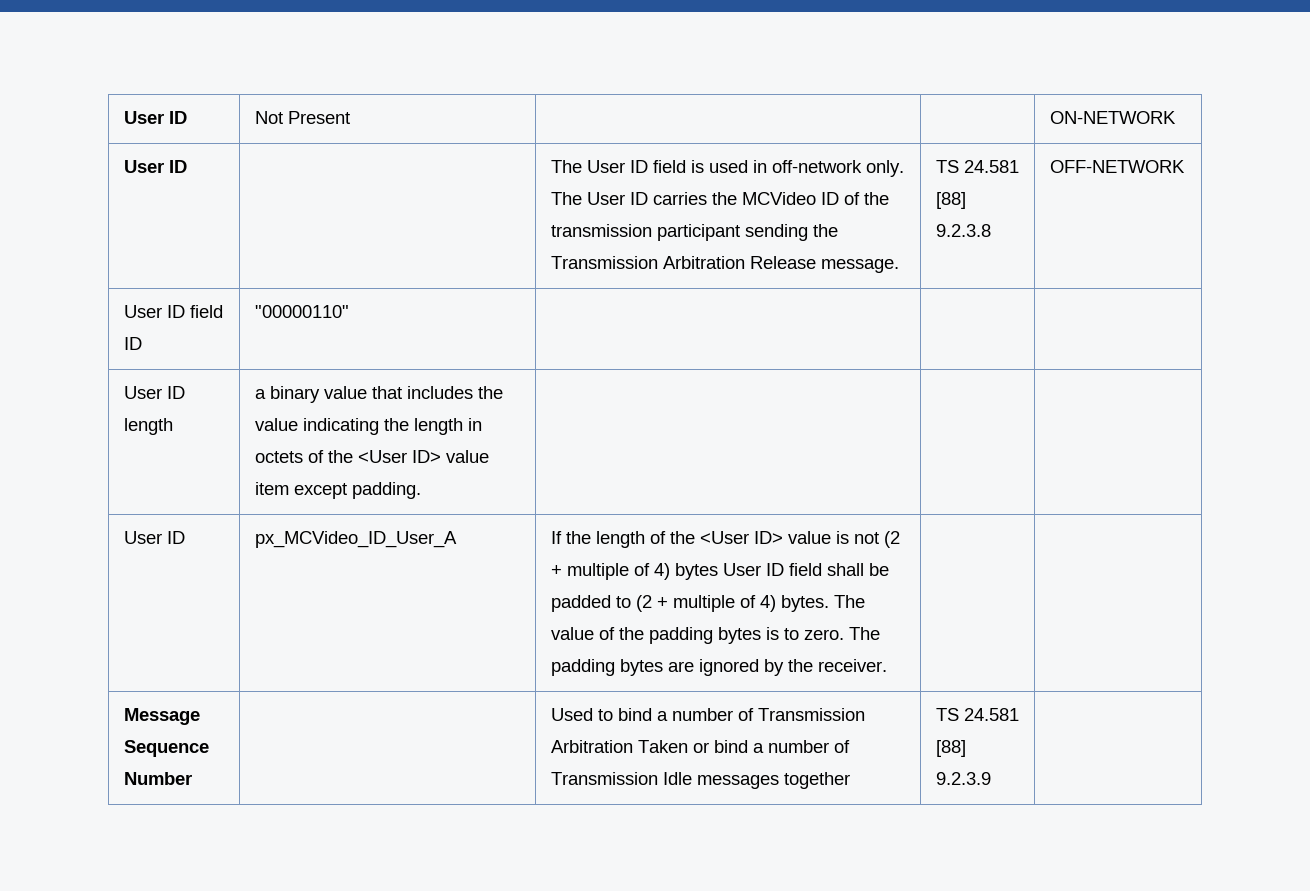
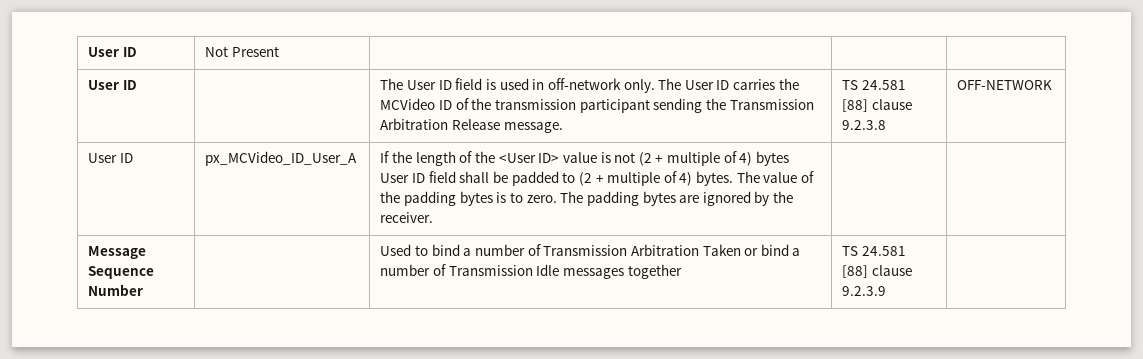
[1049,111,1176,124] ON-NETWORK -> (280, 51) none
(966, 200) none -> [872,99,913,110] clause
[123,305,223,318] [123,337,142,350] [254,305,349,318] [123,386,185,399] [123,418,173,435] [254,386,503,403] [254,418,482,435] [254,450,489,463] [254,482,421,499] // User ID field ID | "00000110" | | | // User ID length | a binary value that includes the value indicating the length in octets of the <User ID> value item except padding. | | | -> (1053, 85) none
(966, 748) none -> [872,265,913,276] clause

